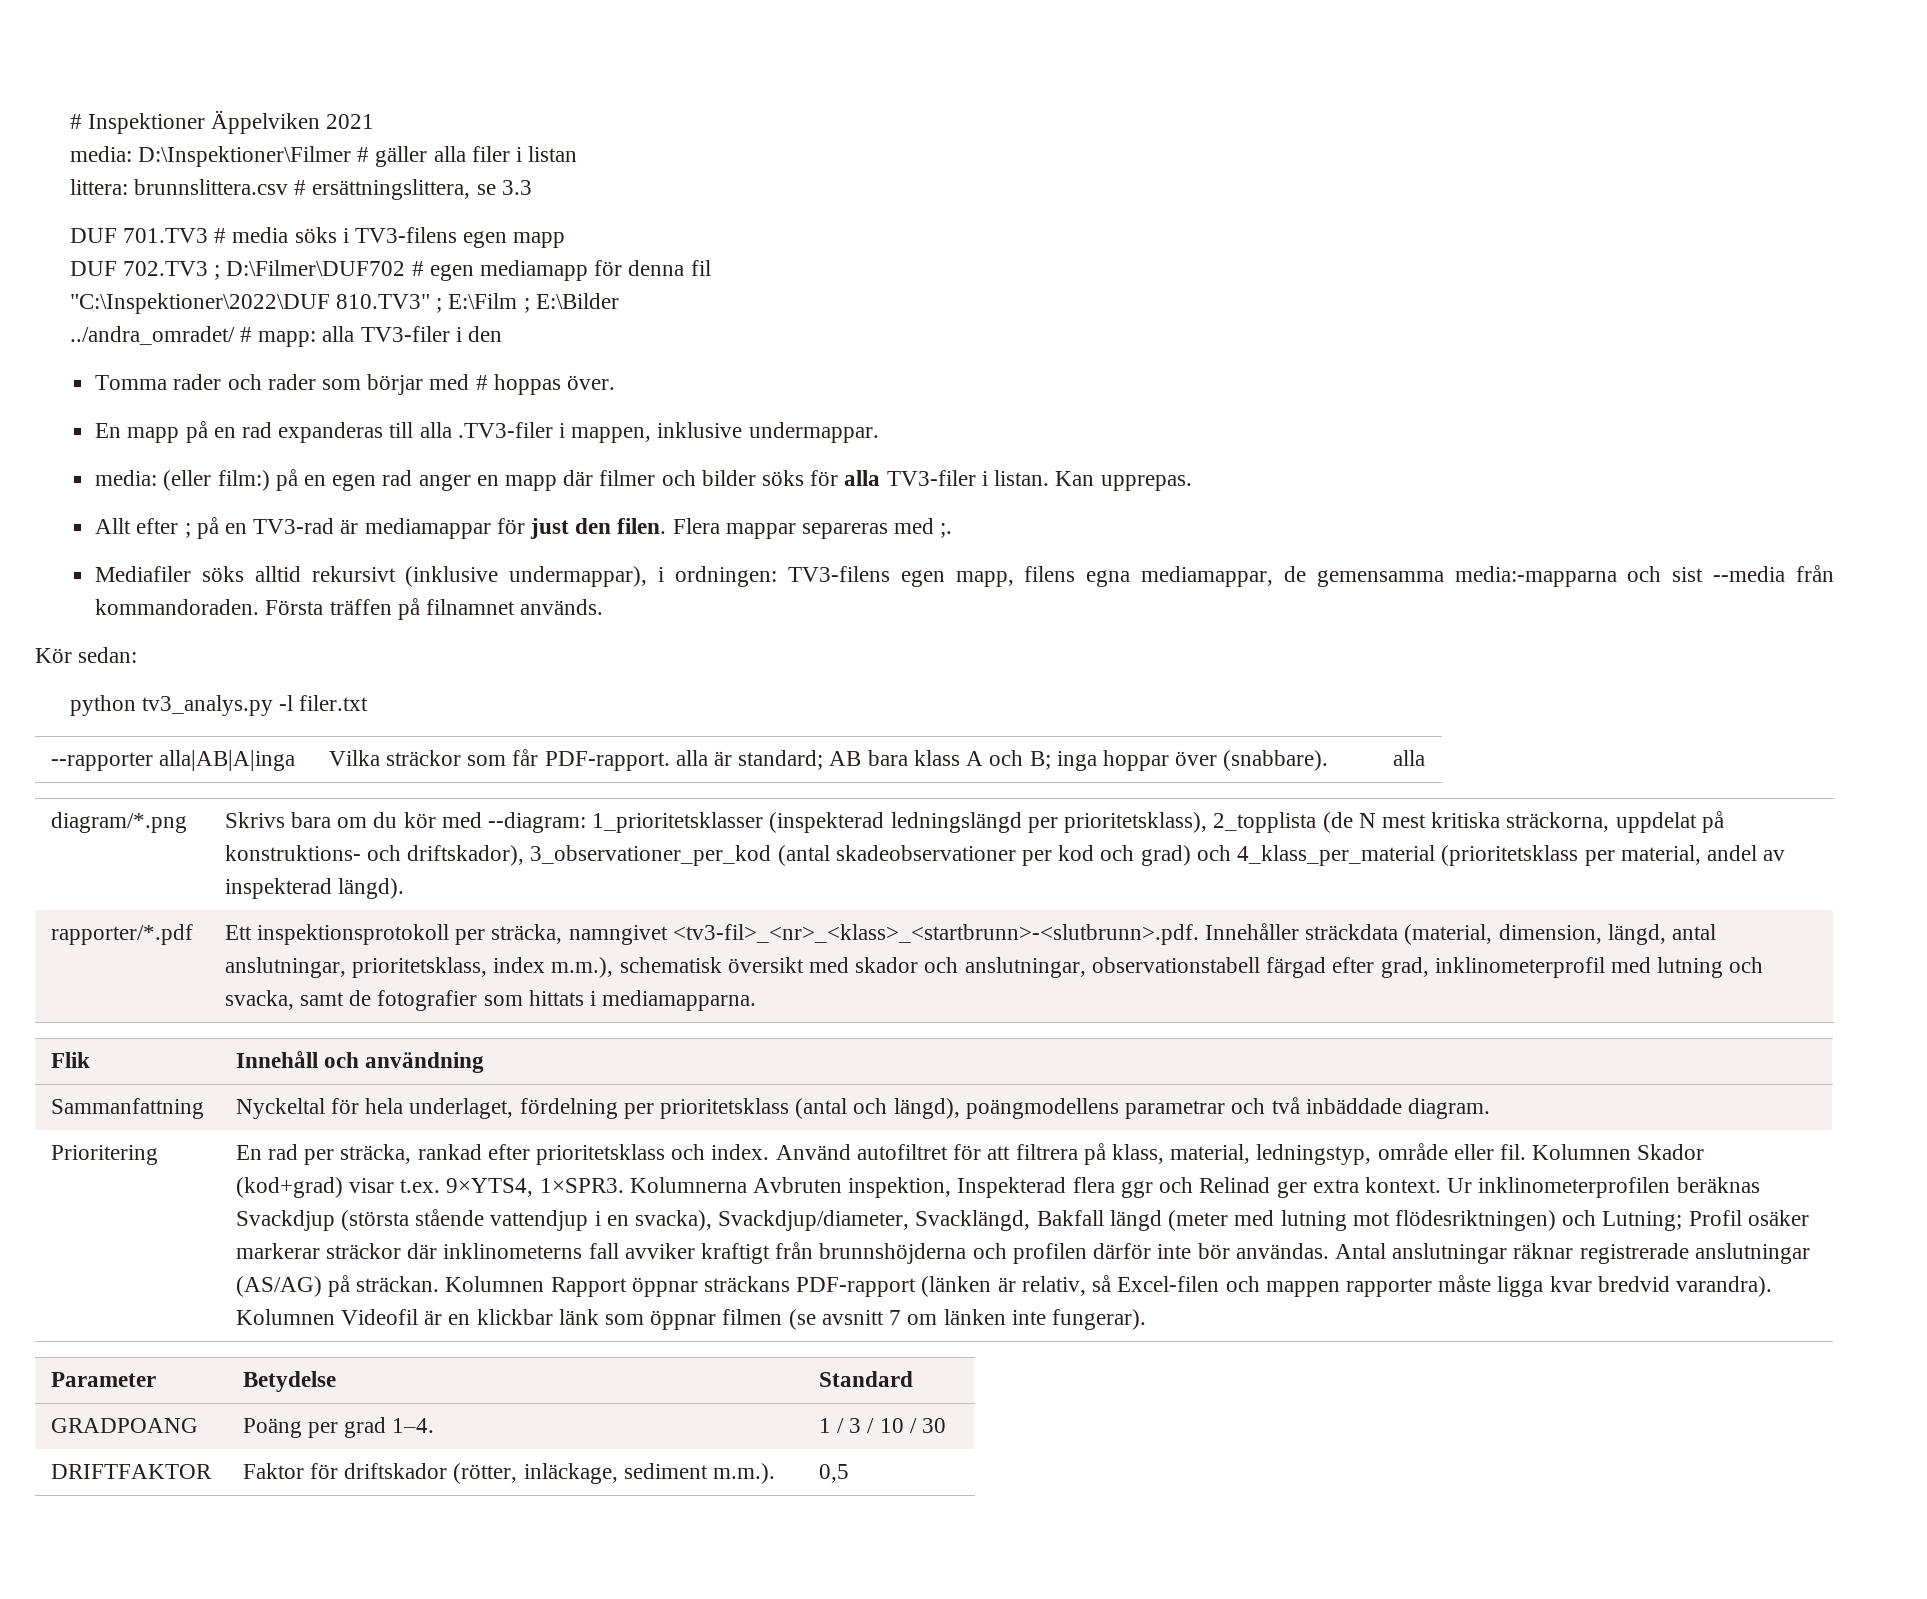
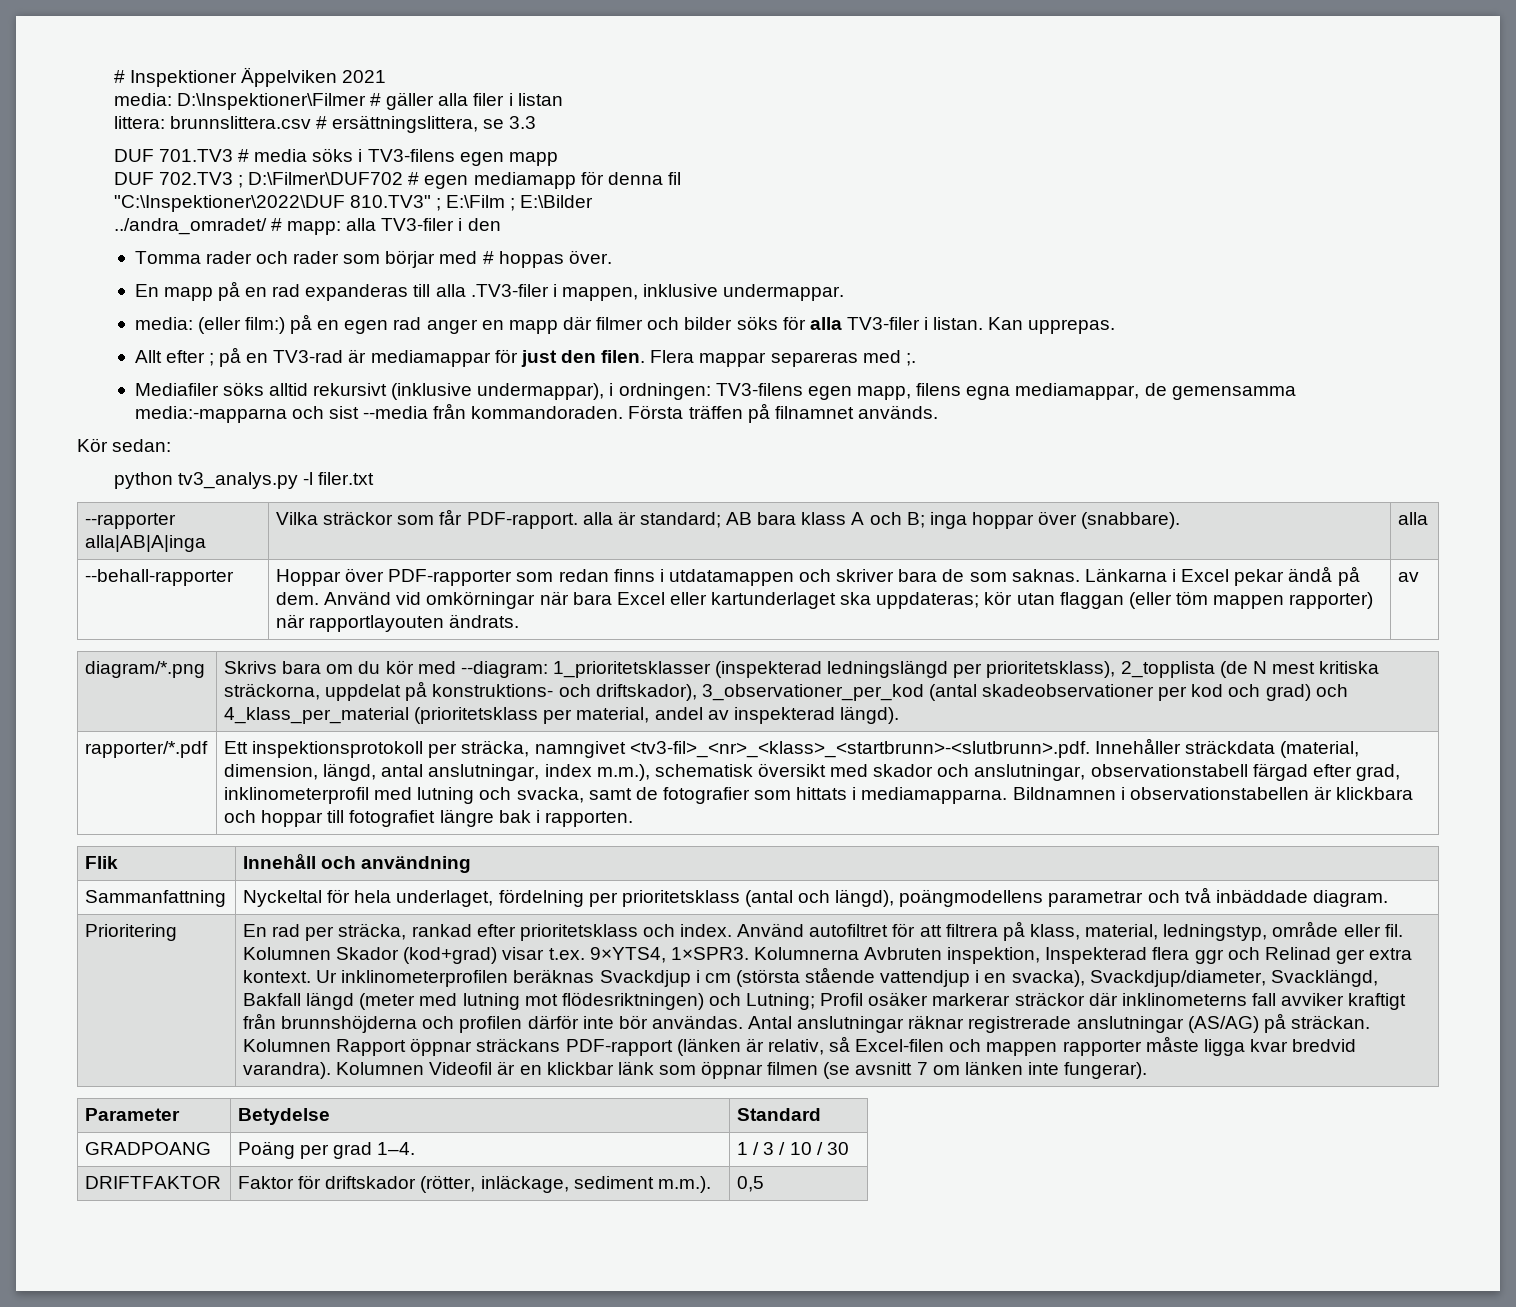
(1425, 758) none -> [85,569,235,586] [276,566,1360,586] [276,591,1374,609] [276,614,520,632] [1398,572,1420,582] // --behall-rapporter | Hoppar över PDF-rapporter som redan finns i utdatamappen och skriver bara de som saknas. Länkarna i Excel pekar ändå på dem. Använd vid omkörningar när bara Excel eller kartunderlaget ska uppdateras; kör utan flaggan (eller töm mappen rapporter) när rapportlayouten ändrats. | av
[351,957,487,978] prioritetsklass, -> (540, 772) none
(757, 1000) none -> [1012,786,1414,800] [224,809,633,827] Bildnamnen i observationstabellen är klickbara och hoppar till fotografiet längre bak i rapporten.
(335, 1220) none -> [695,970,731,983] i cm

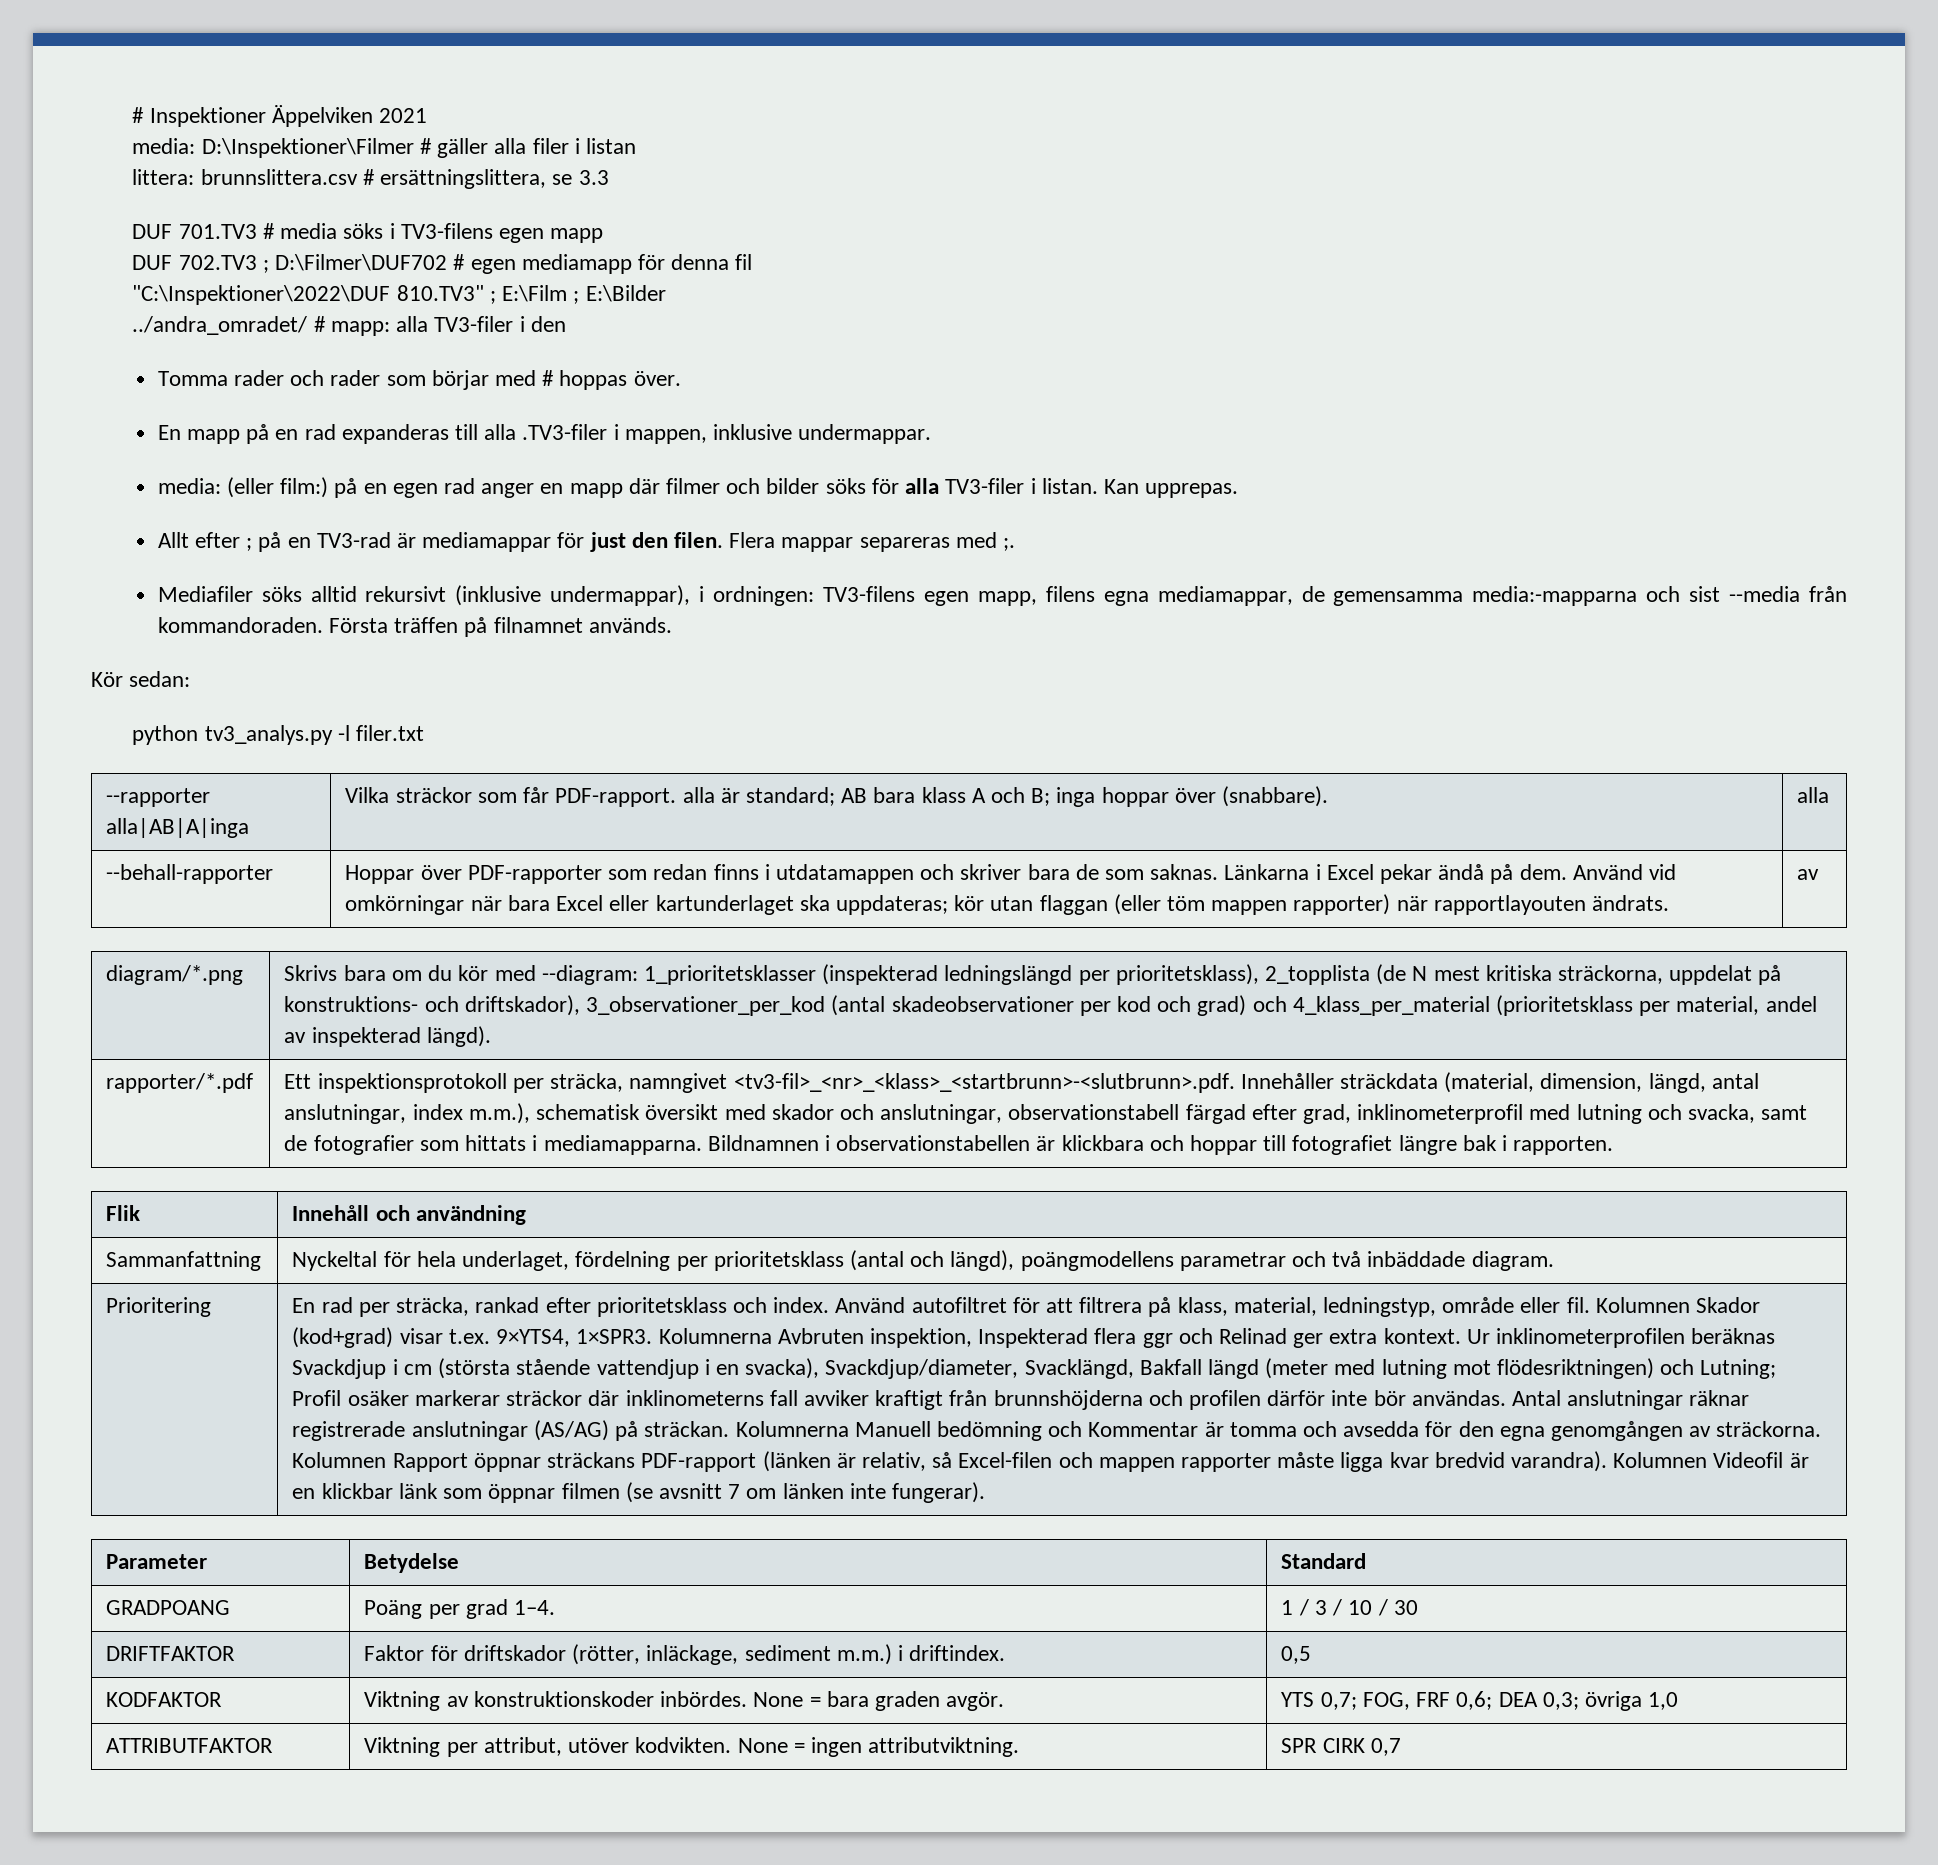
(1371, 1022) none -> [735,1421,1822,1441] Kolumnerna Manuell bedömning och Kommentar är tomma och avsedda för den egna genomgången av sträckorna.
[657,1176,711,1193] [737,1176,765,1192] m.m.). | 0,5 -> [836,1644,1006,1665] [1281,1646,1312,1664] [106,1692,223,1707] [364,1691,1005,1711] [1281,1691,1679,1711] [106,1738,274,1753] [364,1737,1020,1757] [1281,1738,1401,1756] m.m.) i driftindex. | 0,5 // KODFAKTOR | Viktning av konstruktionskoder inbördes. None = bara graden avgör. | YTS 0,7; FOG, FRF 0,6; DEA 0,3; övriga 1,0 // ATTRIBUTFAKTOR | Viktning per attribut, utöver kodvikten. None = ingen attributviktning. | SPR CIRK 0,7

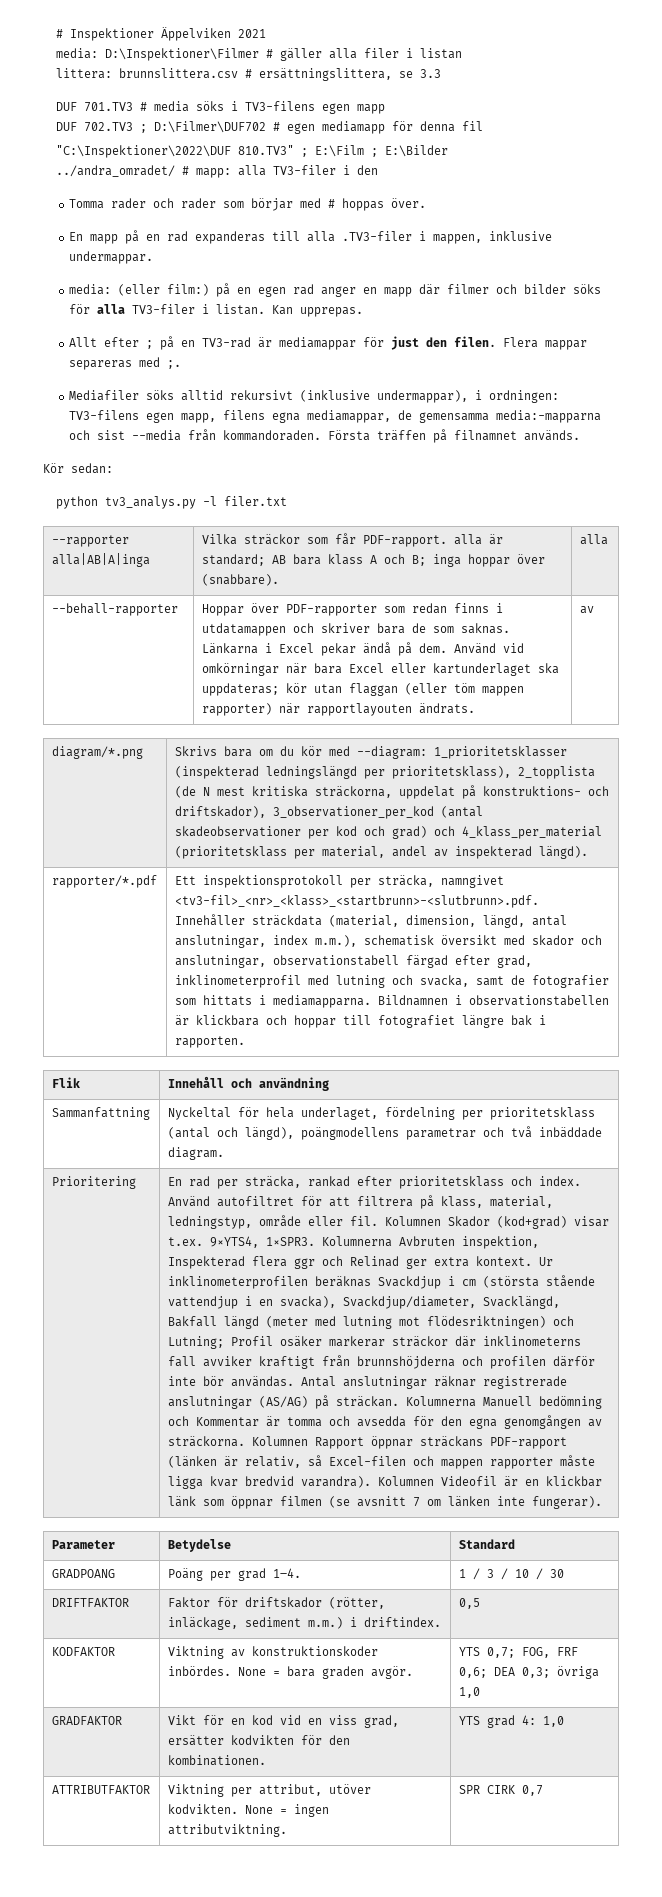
(1679, 1701) none -> [51,1716,122,1725] [167,1715,399,1728] [167,1735,350,1746] [167,1755,266,1766] [458,1715,564,1728] // GRADFAKTOR | Vikt för en kod vid en viss grad, ersätter kodvikten för den kombinationen. | YTS grad 4: 1,0

